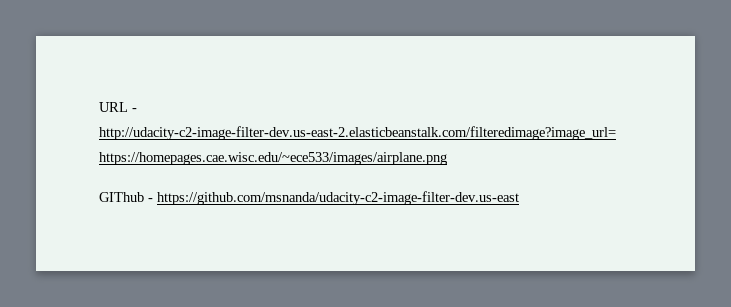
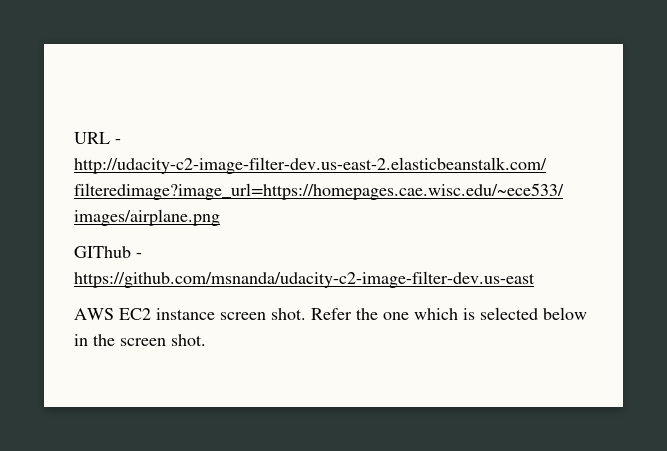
(519, 198) none -> [74,307,587,320] [74,334,206,346] // AWS EC2 instance screen shot. Refer the one which is selected below in the screen shot.

